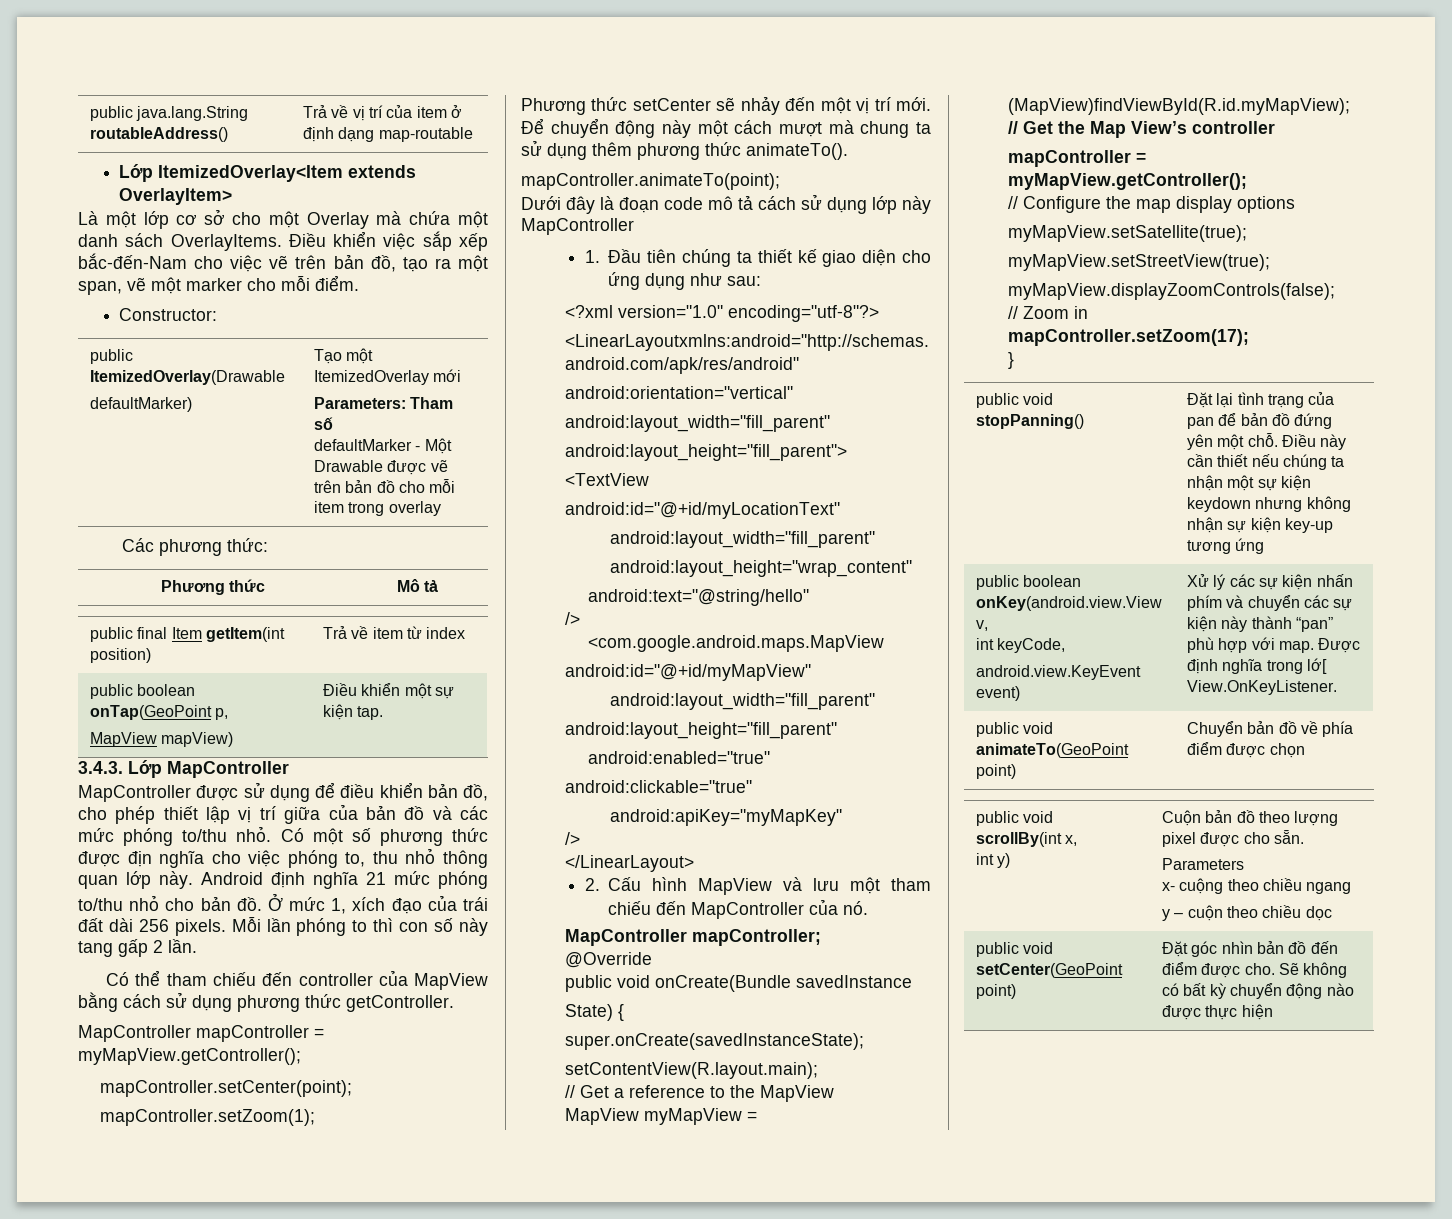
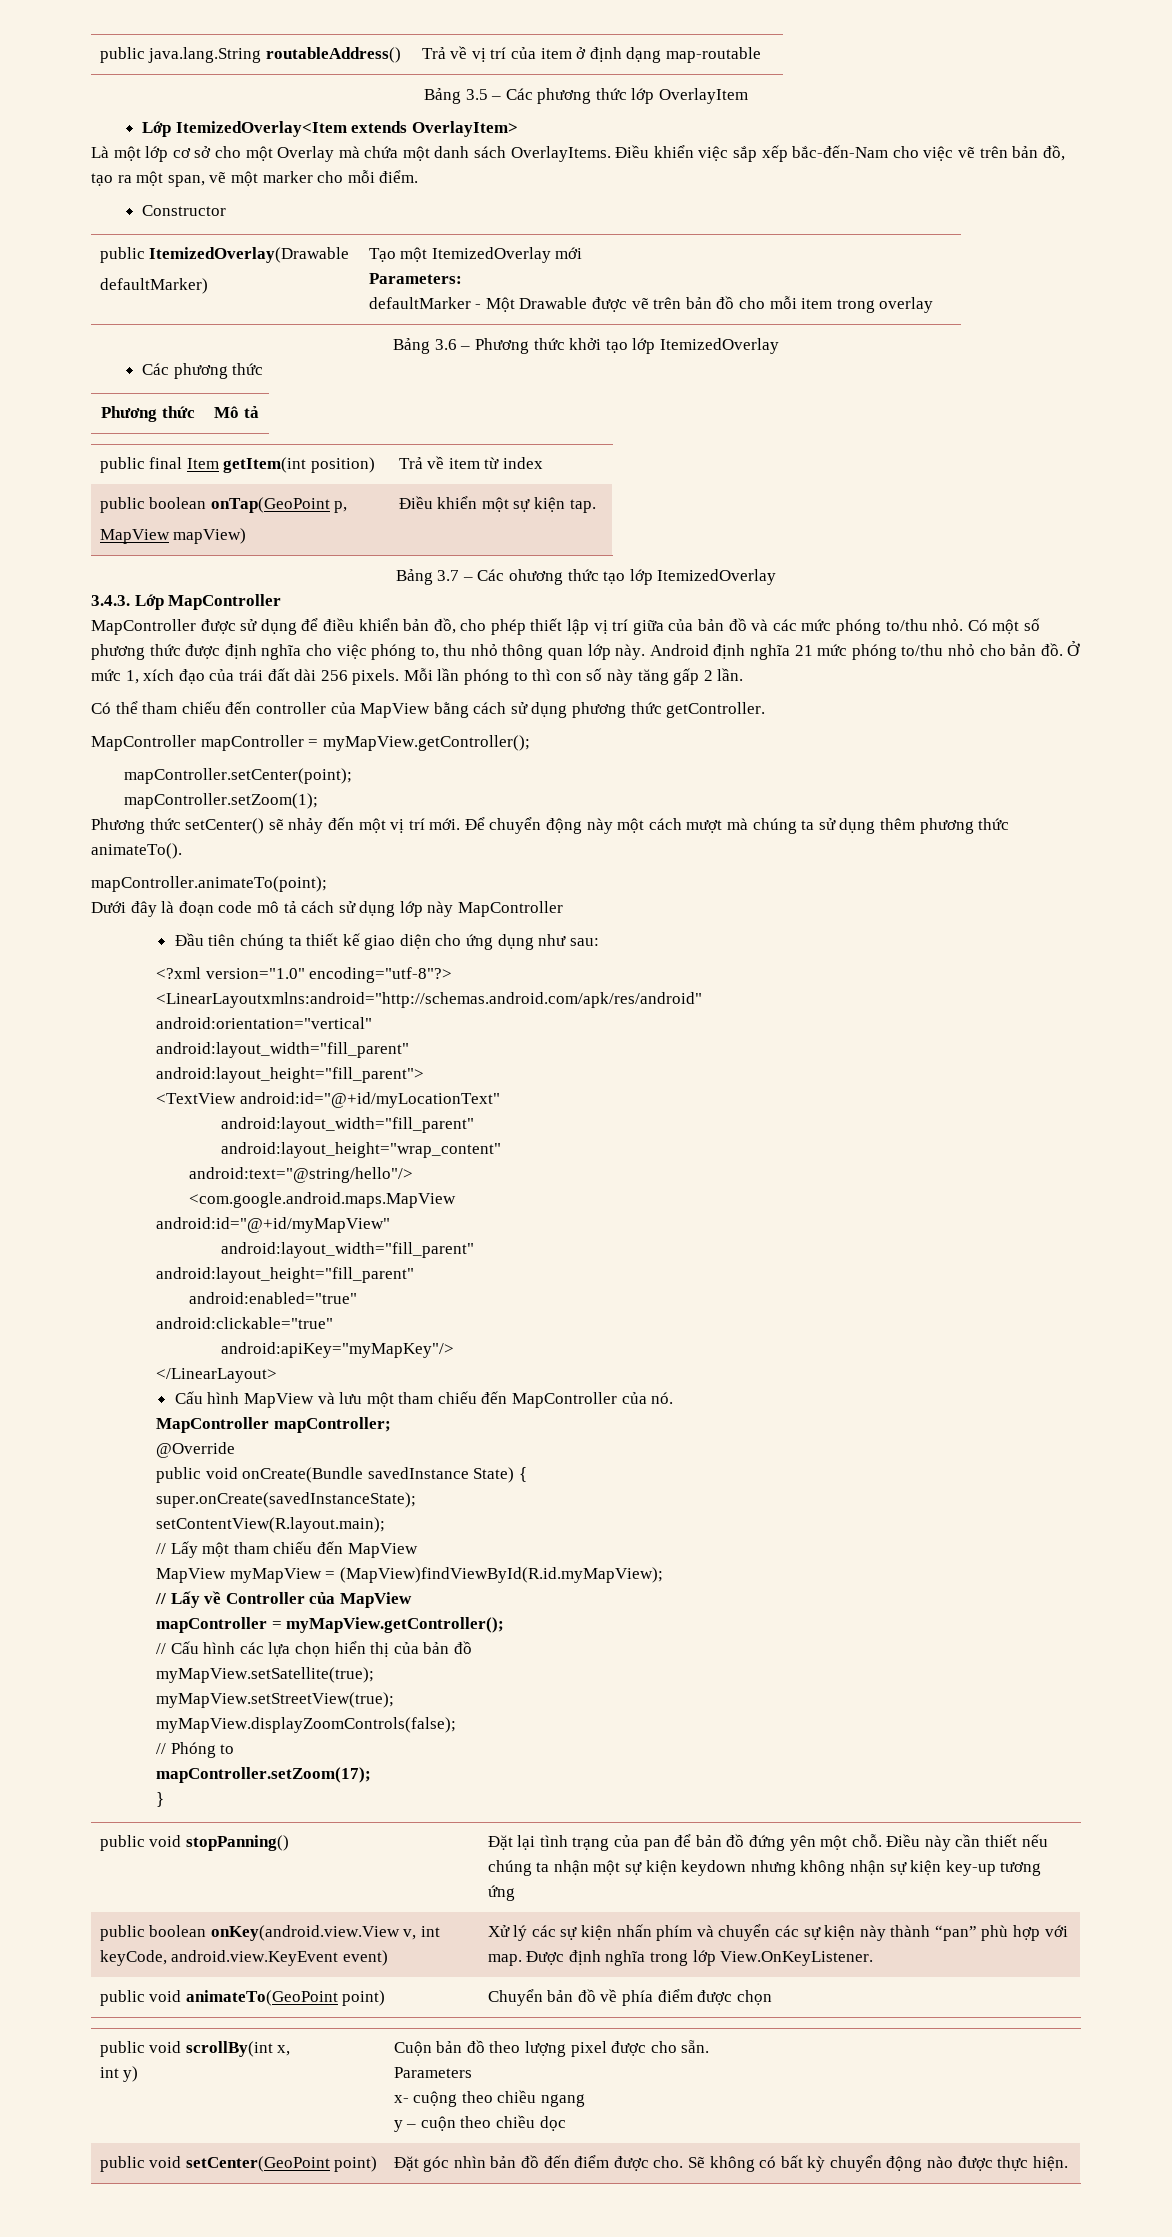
(473, 134) none -> [423,88,749,104] // Bảng 3.5 – Các phương thức lớp OverlayItem
[119,308,218,321] Constructor: -> [142,205,227,216] Constructor
[410,397,454,409] [313,417,333,430] Tham số -> (462, 278) none
[122,538,269,556] // Các phương thức: -> [393,338,779,354] [142,363,264,379] // Bảng 3.6 – Phương thức khởi tạo lớp ItemizedOverlay // Các phương thức
(384, 713) none -> [395,569,777,585] // Bảng 3.7 – Các ohương thức tạo lớp ItemizedOverlay
[127,851,152,867] địn -> [224,644,257,659] định
[78,941,113,957] tang -> [637,669,669,685] tăng
[632,98,711,111] setCenter -> [185,818,265,834] setCenter()
[860,121,910,138] chung -> [752,818,797,834] chúng
[584,250,600,263] 1. -> (564, 909) none
(650, 479) // -> (237, 1098) none
[587,589,809,606] [565,612,581,625] android:text="@string/hello" // /> -> [188,1167,413,1183] android:text="@string/hello"/>
[609,809,842,826] [565,832,581,845] android:apiKey="myMapKey" // /> -> [221,1342,455,1358] android:apiKey="myMapKey"/>
[584,878,600,891] 2. -> (278, 1375) none
(913, 981) // -> (469, 1473) none
[580,1085,756,1098] Get a reference to the -> [170,1541,343,1558] Lấy một tham chiếu đến
[1023,121,1276,138] Get the Map View’s controller -> [170,1591,412,1608] Lấy về Controller của MapView
[1023,196,1296,213] Configure the map display options -> [170,1641,472,1657] Cấu hình các lựa chọn hiển thị của bản đồ
[1023,306,1089,319] Zoom in -> [170,1742,235,1758] Phóng to
(988, 625) // -> (417, 1934) none
(1066, 645) // -> (167, 1958) none
[1306,658,1327,674] lớ[ -> [692,1950,716,1966] lớp
[1241,1004,1273,1020] hiện -> [1032,2156,1068,2171] hiện.

